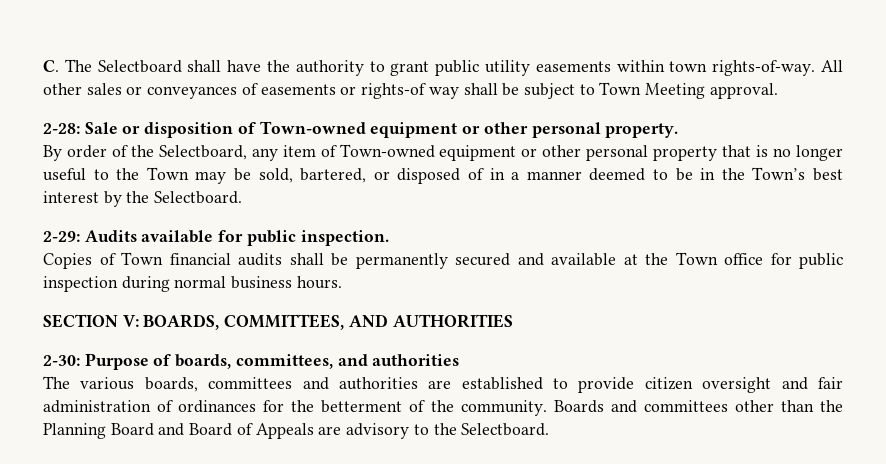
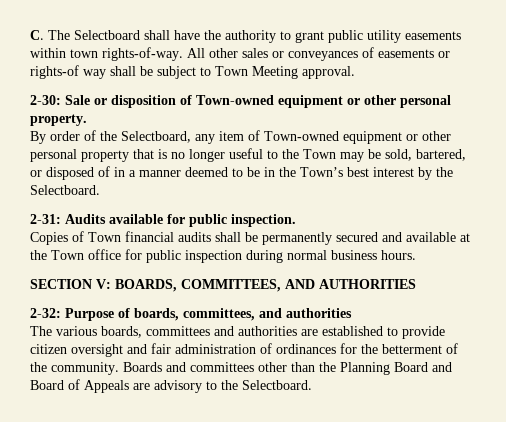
[43,123,80,134] 2-28: -> [30,95,61,105] 2-30:
[43,231,80,242] 2-29: -> [30,214,61,224] 2-31:
[43,355,80,366] 2-30: -> [30,308,61,318] 2-32:

